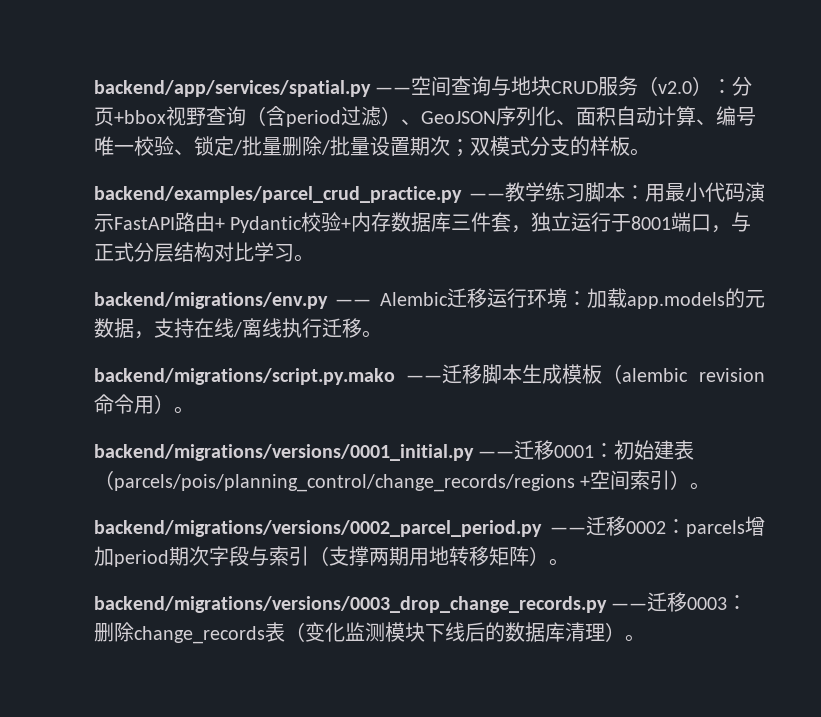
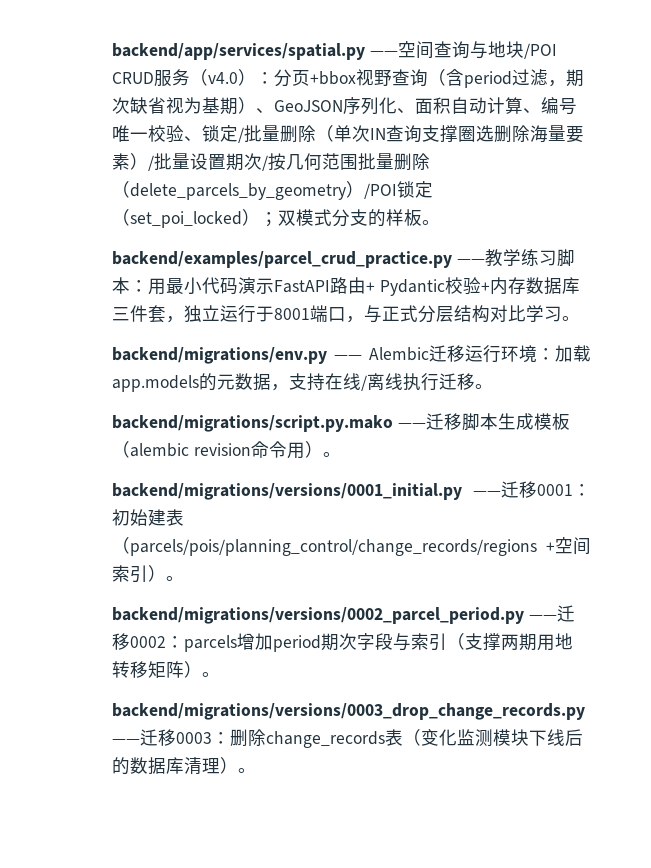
(551, 86) none -> [523,43,557,59] /POI
[657,81,692,94] v2.0 -> [208,72,239,84] v4.0
(381, 116) none -> [548,69,585,87] [112,97,239,115] ，期次缺省视为基期
[320,136,450,156] /批量设置期次 -> [316,125,585,143] [112,153,431,171] [112,181,434,200] [112,209,261,228] （单次IN查询支撑圈选删除海量要素）/批量设置期次/按几何范围批量删除（delete_parcels_by_geometry）/POI锁定（set_poi_locked）

